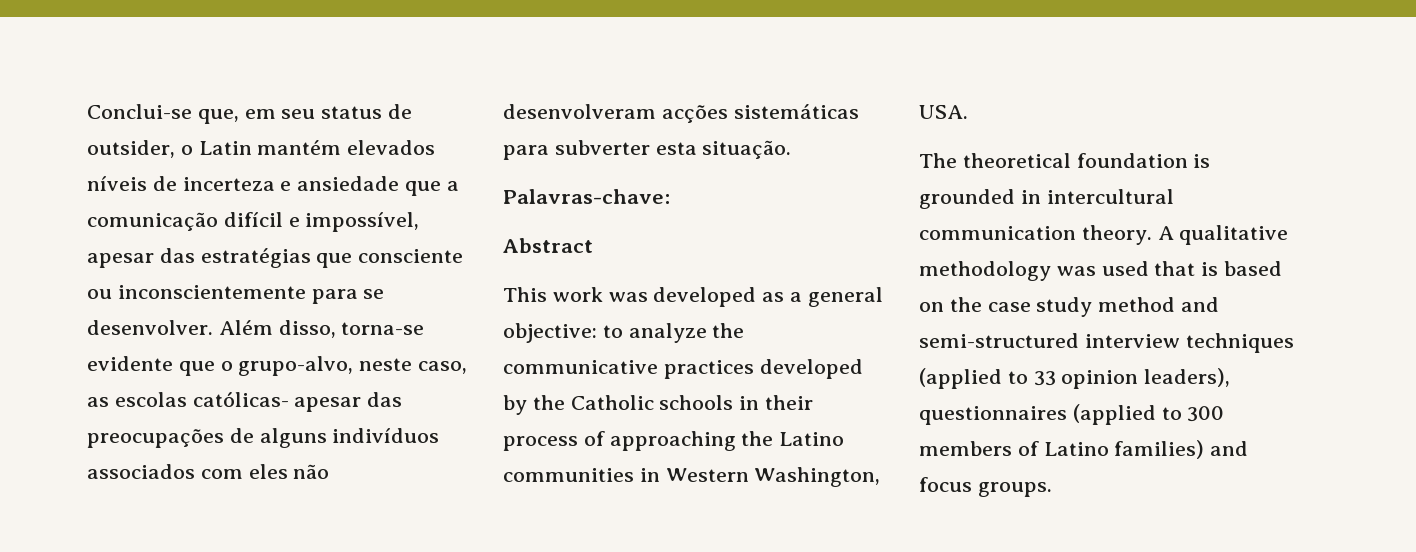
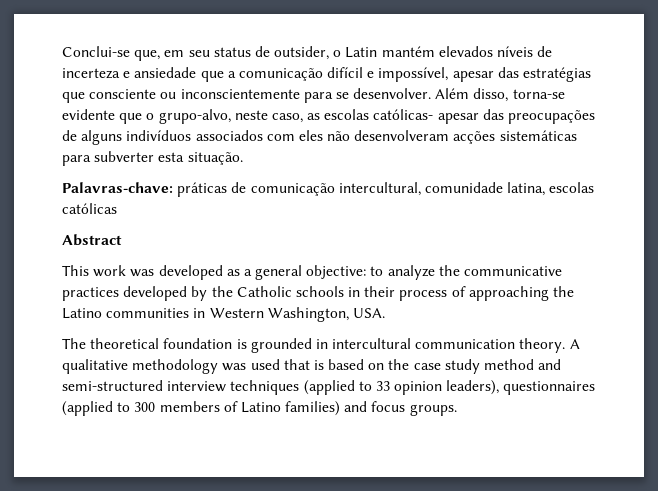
(670, 196) none -> [177,182,595,197] [62,203,117,214] práticas de comunicação intercultural, comunidade latina, escolas católicas

